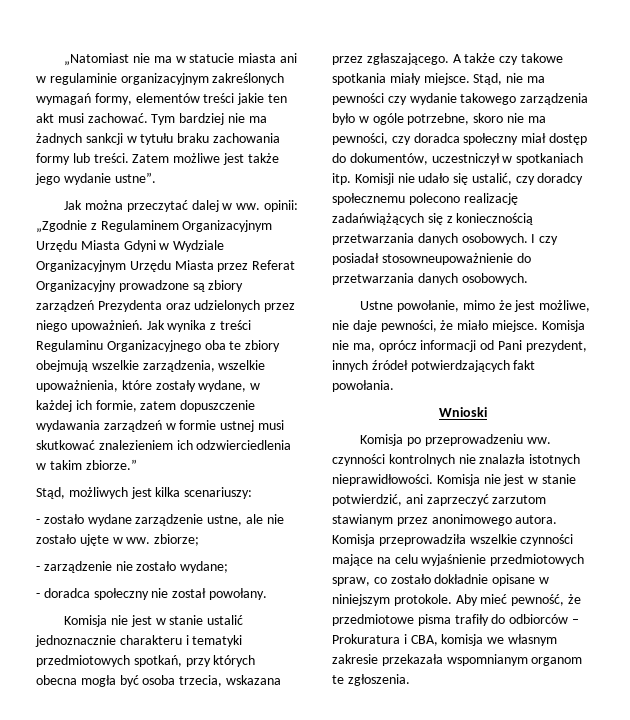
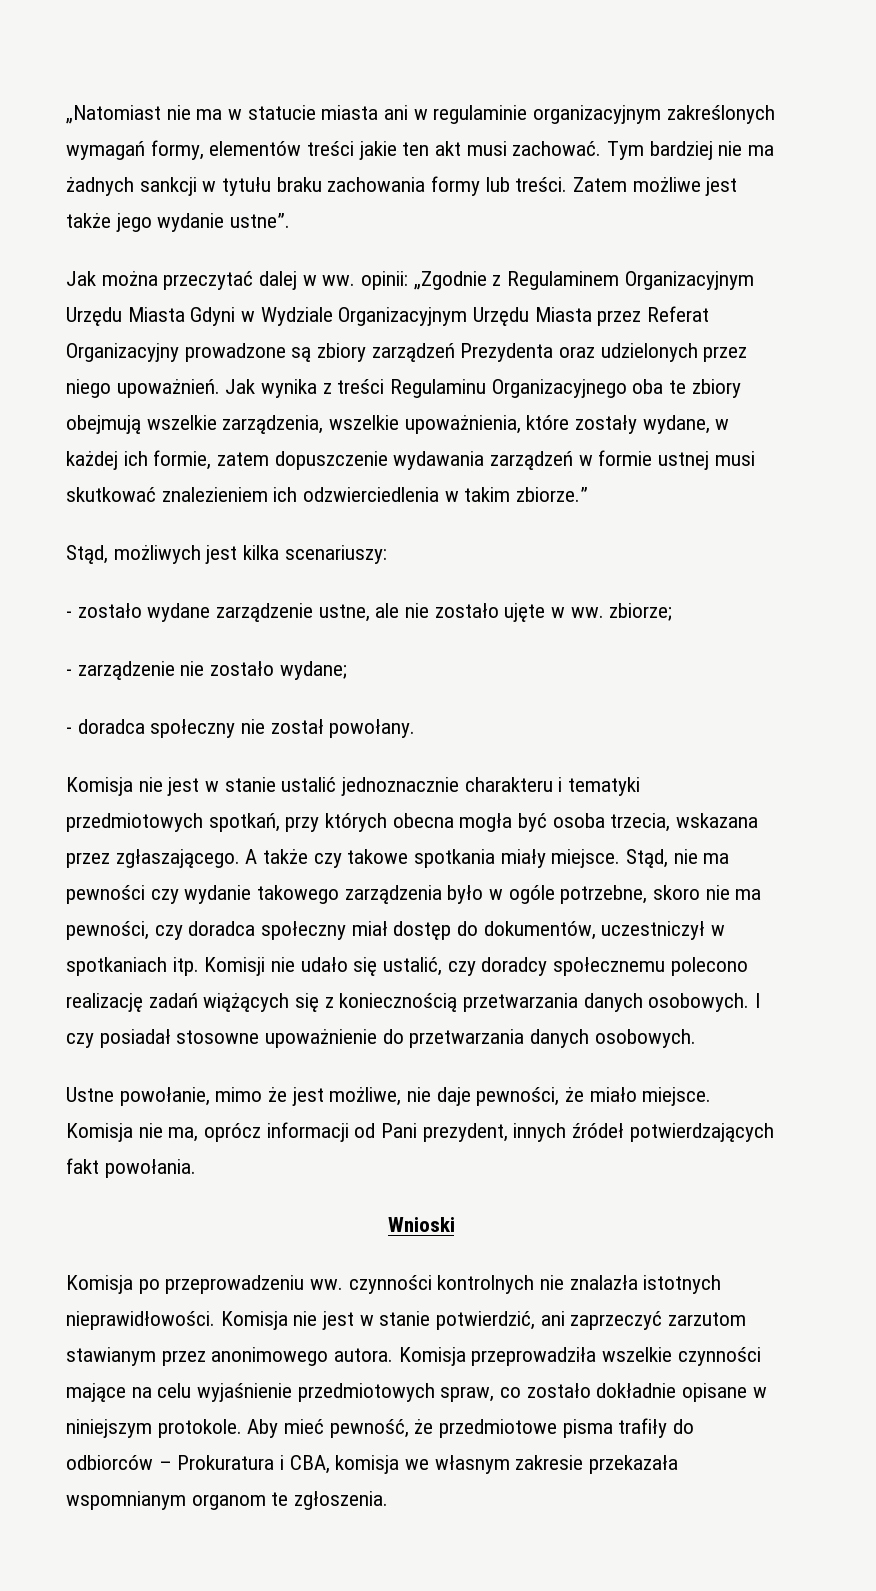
[332,213,424,225] zadańwiążących -> [148,993,290,1012] zadań wiążących
[381,253,513,265] stosowneupoważnienie -> [176,1029,378,1048] stosowne upoważnienie

